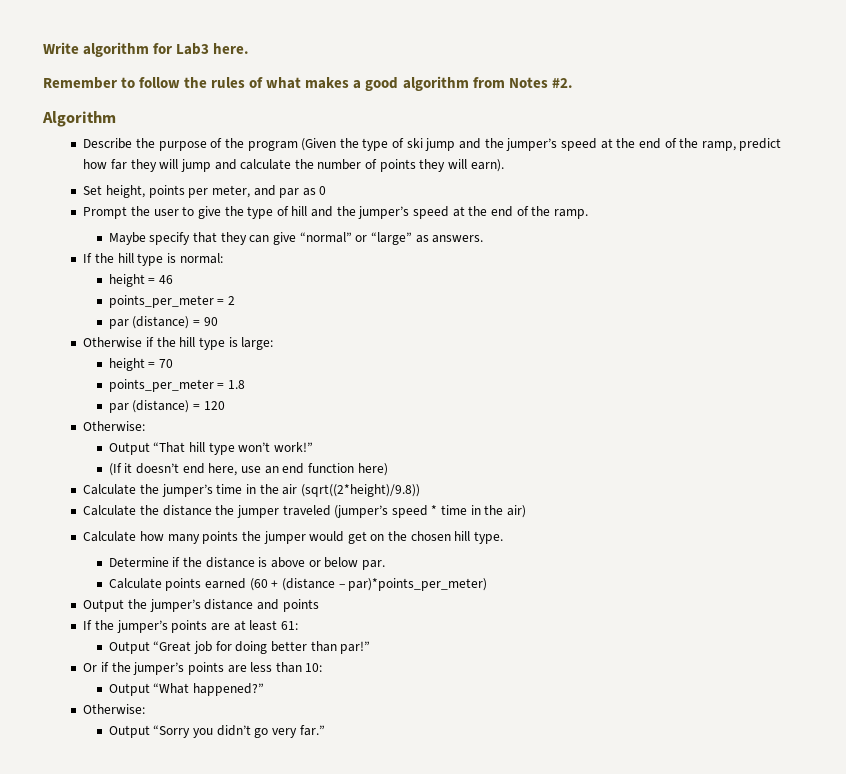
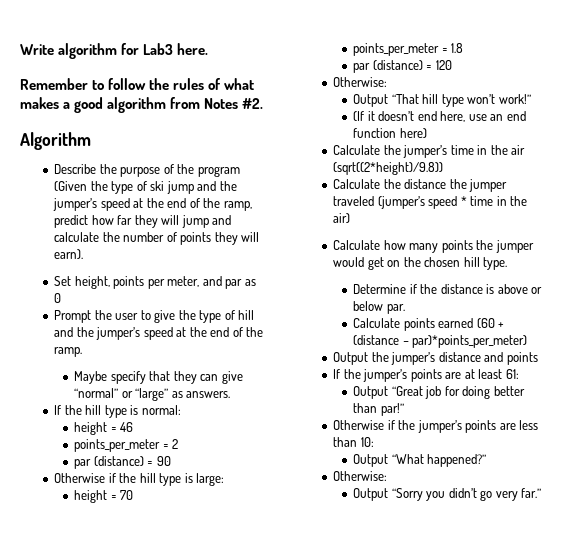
[83,663,98,672] Or -> [333,420,385,430] Otherwise

